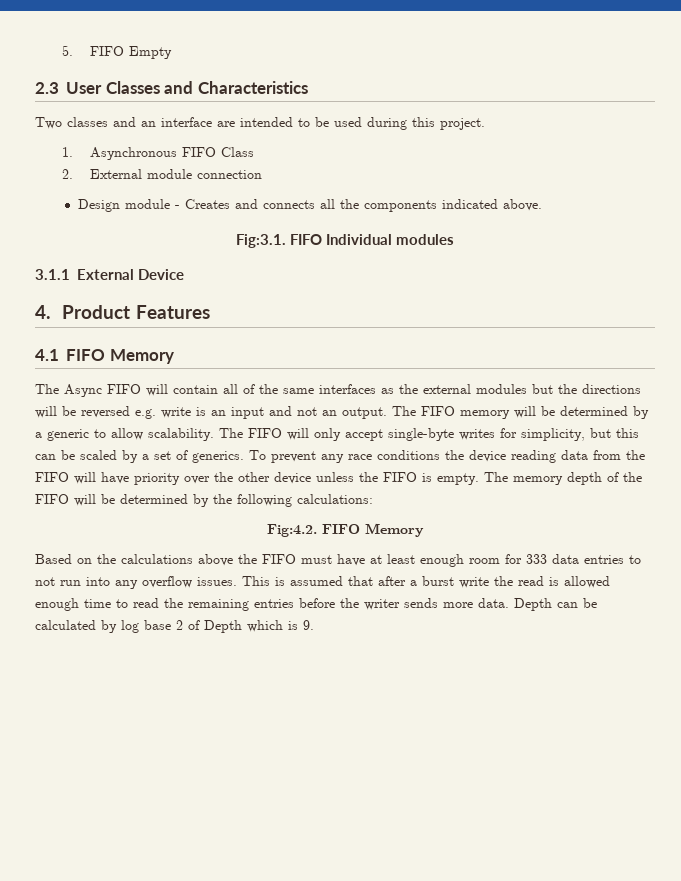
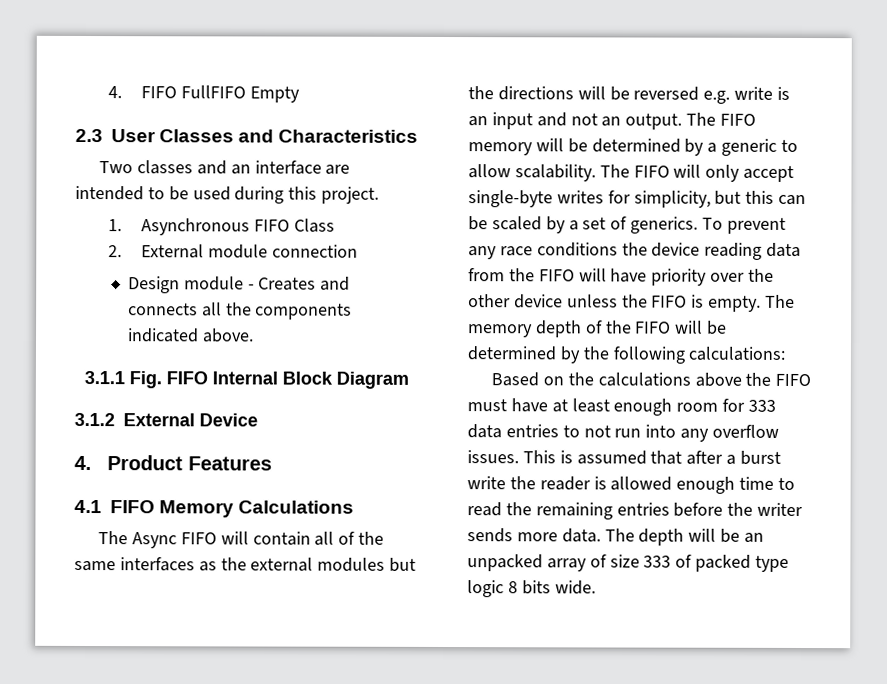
[62,45,124,56] 5. FIFO -> [108,85,246,99] 4. FIFO FullFIFO
[235,234,455,248] [35,269,70,280] Fig:3.1. FIFO Individual modules // 3.1.1 -> [84,370,409,389] [74,412,115,427] 3.1.1 Fig. FIFO Internal Block Diagram // 3.1.2
(174, 356) none -> [238,500,355,514] Calculations
[267,523,424,537] // Fig:4.2. FIFO Memory -> (786, 353) none
[518,576,544,586] read -> [539,476,591,491] reader
[514,598,597,611] [35,620,314,633] Depth can be calculated by log base 2 of Depth which is 9. -> [604,528,765,546] [467,554,790,572] [467,580,596,598] The depth will be an unpacked array of size 333 of packed type logic 8 bits wide.

